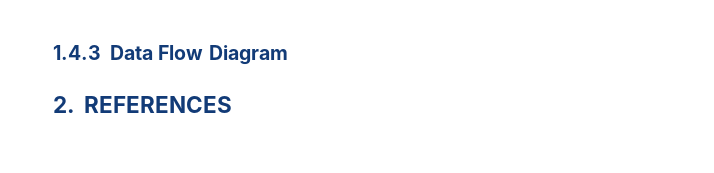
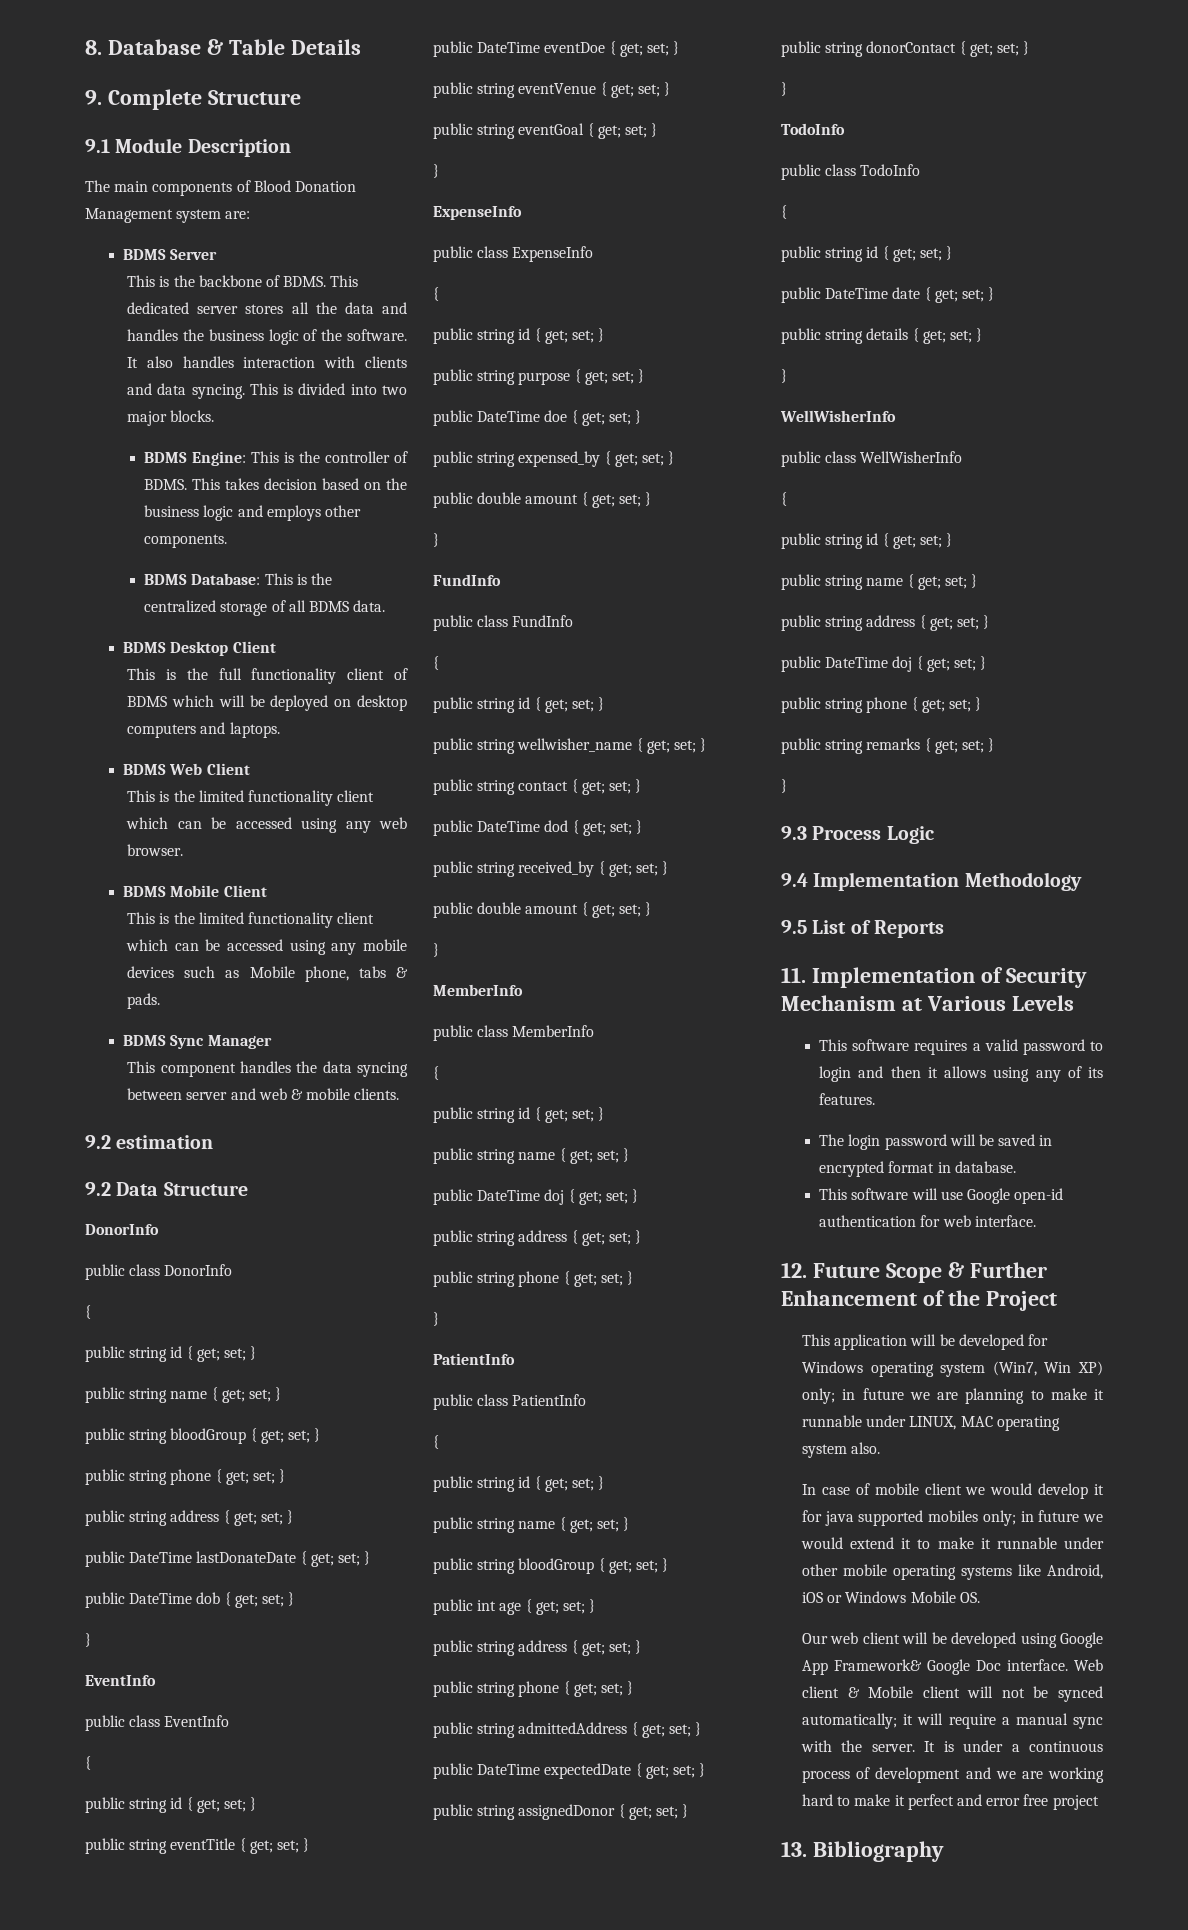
[53,45,288,65] [53,96,232,113] 1.4.3 Data Flow Diagram // 2. REFERENCES -> [85,39,361,55] [85,89,301,110] [85,138,291,157] [85,180,356,196] [85,208,251,223] [123,249,218,260] [127,275,359,287] [127,302,407,314] [127,329,407,345] [127,356,407,368] [127,383,407,399] [127,410,215,426] [144,451,408,466] [144,478,407,490] [144,505,361,521] [144,534,228,548] [144,573,332,585] [144,600,386,616] [123,641,276,656] [127,668,408,684] [127,695,407,711] [127,722,280,738] [123,763,250,775] [127,790,375,806] [126,817,407,833] [127,844,184,856] [123,885,267,897] [127,912,375,928] [126,939,407,955] [127,966,408,982] [127,993,161,1009] [123,1035,272,1049] [127,1061,408,1077] [127,1088,400,1100] [85,1135,214,1149] [85,1182,248,1196] [85,1224,159,1235] [85,1264,233,1280] [85,1305,91,1319] [85,1346,257,1362] [85,1387,282,1403] [85,1428,321,1444] [85,1469,286,1485] [85,1510,294,1526] [85,1551,371,1567] [85,1592,295,1608] [85,1633,91,1647] [85,1675,156,1686] [85,1715,230,1731] [85,1756,91,1770] [85,1797,257,1813] [85,1838,310,1854] [433,41,680,57] [433,82,671,98] [433,123,658,139] [433,164,439,178] [433,206,522,220] [433,246,594,262] [433,287,439,301] [433,328,605,344] [433,369,645,385] [433,410,642,426] [433,451,675,467] [433,492,652,508] [433,533,439,547] [433,574,501,586] [433,615,574,631] [433,656,439,670] [433,697,605,713] [433,738,707,754] [433,779,642,795] [433,820,643,836] [433,861,669,877] [433,902,652,918] [433,943,439,957] [433,984,523,996] [433,1025,595,1041] [433,1066,439,1080] [433,1107,605,1123] [433,1148,630,1164] [433,1189,639,1205] [433,1230,642,1246] [433,1271,634,1287] [433,1312,439,1326] [433,1353,515,1365] [433,1394,587,1410] [433,1435,439,1449] [433,1476,605,1492] [433,1517,630,1533] [433,1558,669,1574] [433,1599,596,1615] [433,1640,642,1656] [433,1681,634,1697] [433,1722,702,1738] [433,1763,706,1779] [433,1804,689,1820] [781,41,1030,57] [781,82,787,96] [781,123,845,135] [781,164,921,180] [781,205,787,219] [781,246,953,262] [781,287,995,303] [781,328,983,344] [781,369,787,383] [780,410,896,422] [781,451,963,467] [781,492,787,506] [781,533,953,549] [781,574,978,590] [781,615,990,631] [781,656,987,672] [781,697,982,713] [781,738,995,754] [781,779,787,793] [781,826,934,844] [781,872,1082,891] [781,920,944,938] [781,967,1087,988] [781,995,1074,1011] [819,1039,1103,1055] [819,1066,1103,1082] [819,1093,876,1105] [819,1134,1053,1150] [819,1161,1016,1177] [819,1188,1064,1204] [819,1215,1036,1227] [781,1262,1047,1283] [781,1290,1057,1311] [802,1334,1048,1350] [802,1361,1103,1377] [802,1388,1104,1404] [802,1415,1060,1431] [802,1442,881,1458] [802,1483,1104,1499] [802,1510,1103,1526] [801,1537,1104,1549] [802,1564,1103,1580] [802,1591,980,1603] [802,1632,1103,1648] [802,1659,1103,1675] [802,1686,1103,1702] [802,1713,1103,1729] [801,1740,1103,1752] [802,1767,1104,1783] [802,1794,1099,1810] [781,1841,944,1862] 8. Database & Table Details // 9. Complete Structure // 9.1 Module Description // The main components of Blood Donation Management system are: // BDMS Server // This is the backbone of BDMS. This dedicated server stores all the data and handles the business logic of the software. It also handles interaction with clients and data syncing. This is divided into two major blocks. // BDMS Engine: This is the controller of BDMS. This takes decision based on the business logic and employs other components. // BDMS Database: This is the centralized storage of all BDMS data. // BDMS Desktop Client // This is the full functionality client of BDMS which will be deployed on desktop computers and laptops. // BDMS Web Client // This is the limited functionality client which can be accessed using any web browser. // BDMS Mobile Client // This is the limited functionality client which can be accessed using any mobile devices such as Mobile phone, tabs & pads. // BDMS Sync Manager // This component handles the data syncing between server and web & mobile clients. // 9.2 estimation // 9.2 Data Structure // DonorInfo // public class DonorInfo // { // public string id { get; set; } // public string name { get; set; } // public string bloodGroup { get; set; } // public string phone { get; set; } // public string address { get; set; } // public DateTime lastDonateDate { get; set; } // public DateTime dob { get; set; } // } // EventInfo // public class EventInfo // { // public string id { get; set; } // public string eventTitle { get; set; } // public DateTime eventDoe { get; set; } // public string eventVenue { get; set; } // public string eventGoal { get; set; } // } // ExpenseInfo // public class ExpenseInfo // { // public string id { get; set; } // public string purpose { get; set; } // public DateTime doe { get; set; } // public string expensed_by { get; set; } // public double amount { get; set; } // } // FundInfo // public class FundInfo // { // public string id { get; set; } // public string wellwisher_name { get; set; } // public string contact { get; set; } // public DateTime dod { get; set; } // public string received_by { get; set; } // public double amount { get; set; } // } // MemberInfo // public class MemberInfo // { // public string id { get; set; } // public string name { get; set; } // public DateTime doj { get; set; } // public string address { get; set; } // public string phone { get; set; } // } // PatientInfo // public class PatientInfo // { // public string id { get; set; } // public string name { get; set; } // public string bloodGroup { get; set; } // public int age { get; set; } // public string address { get; set; } // public string phone { get; set; } // public string admittedAddress { get; set; } // public DateTime expectedDate { get; set; } // public string assignedDonor { get; set; } // public string donorContact { get; set; } // } // TodoInfo // public class TodoInfo // { // public string id { get; set; } // public DateTime date { get; set; } // public string details { get; set; } // } // WellWisherInfo // public class WellWisherInfo // { // public string id { get; set; } // public string name { get; set; } // public string address { get; set; } // public DateTime doj { get; set; } // public string phone { get; set; } // public string remarks { get; set; } // } // 9.3 Process Logic // 9.4 Implementation Methodology // 9.5 List of Reports // 11. Implementation of Security Mechanism at Various Levels // This software requires a valid password to login and then it allows using any of its features. // The login password will be saved in encrypted format in database. // This software will use Google open-id authentication for web interface. // 12. Future Scope & Further Enhancement of the Project // This application will be developed for Windows operating system (Win7, Win XP) only; in future we are planning to make it runnable under LINUX, MAC operating system also. // In case of mobile client we would develop it for java supported mobiles only; in future we would extend it to make it runnable under other mobile operating systems like Android, iOS or Windows Mobile OS. // Our web client will be developed using Google App Framework& Google Doc interface. Web client & Mobile client will not be synced automatically; it will require a manual sync with the server. It is under a continuous process of development and we are working hard to make it perfect and error free project // 13. Bibliography

